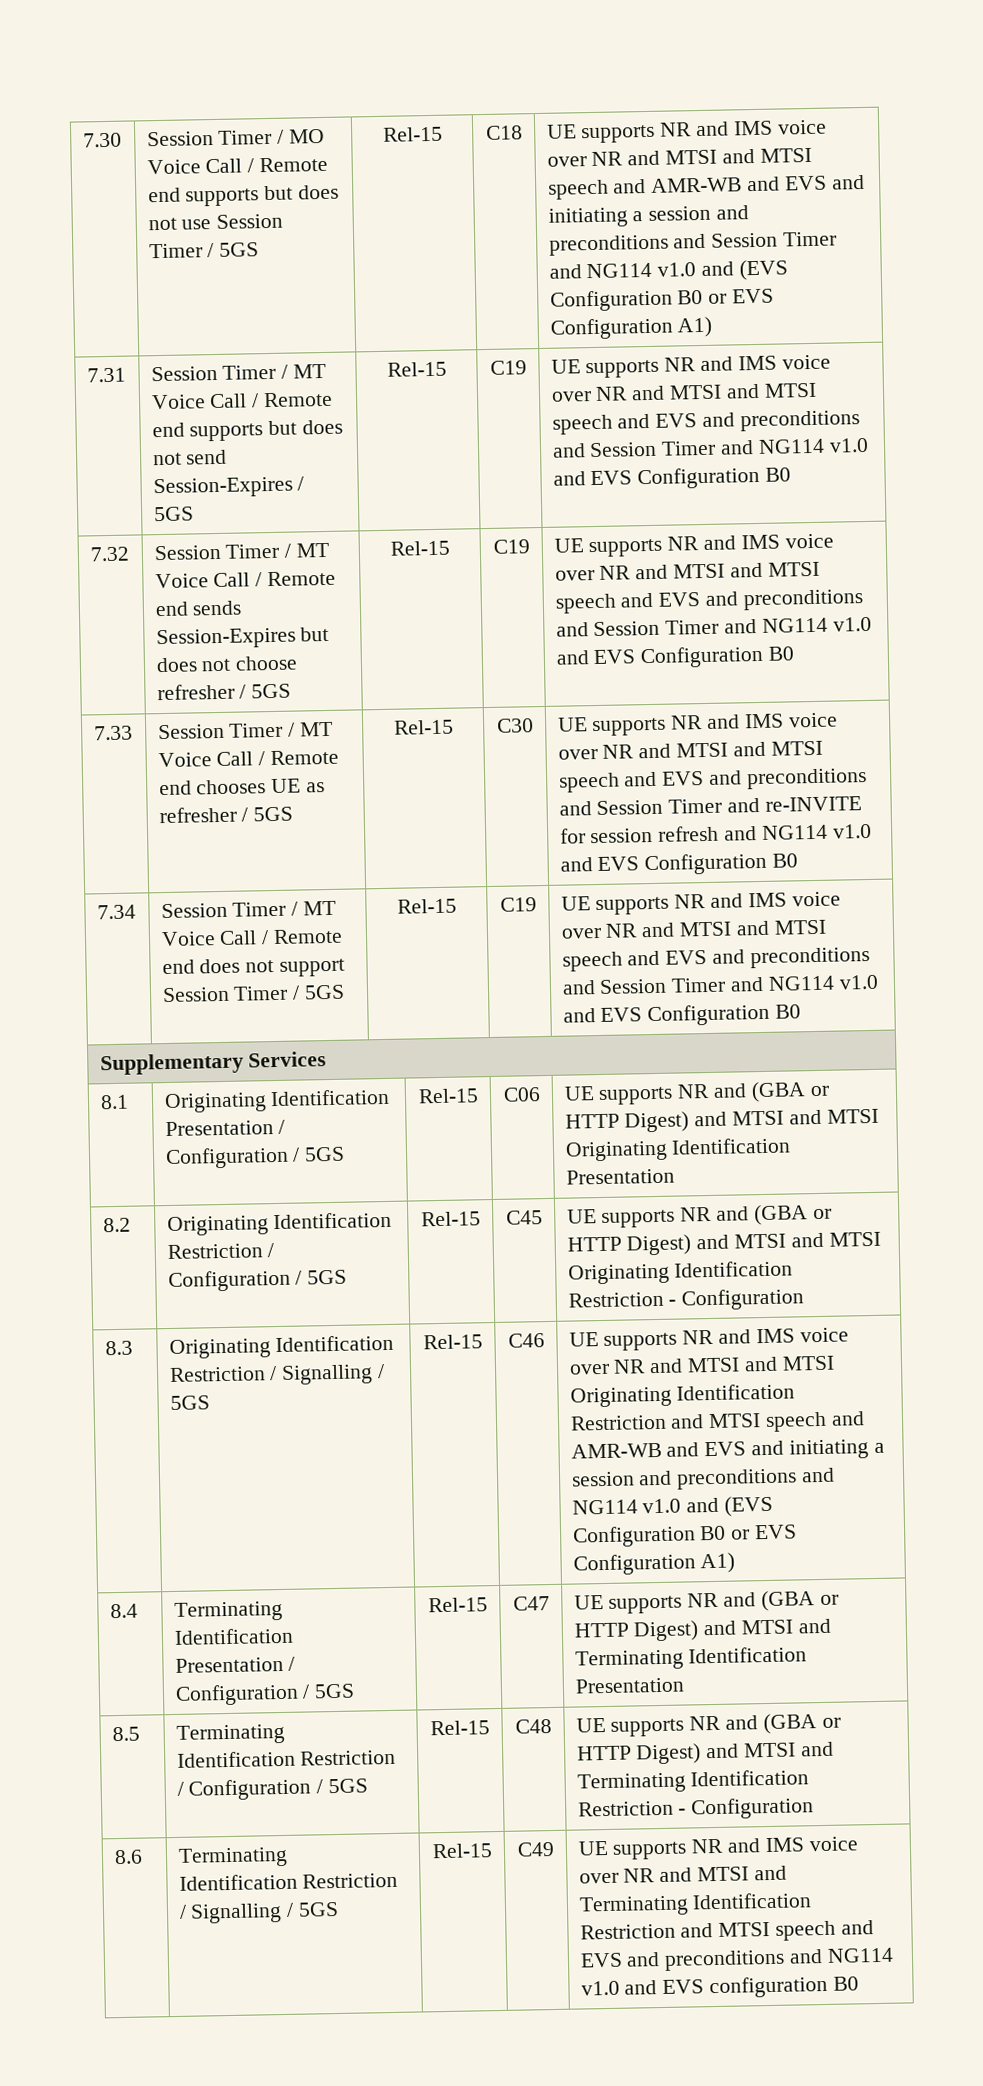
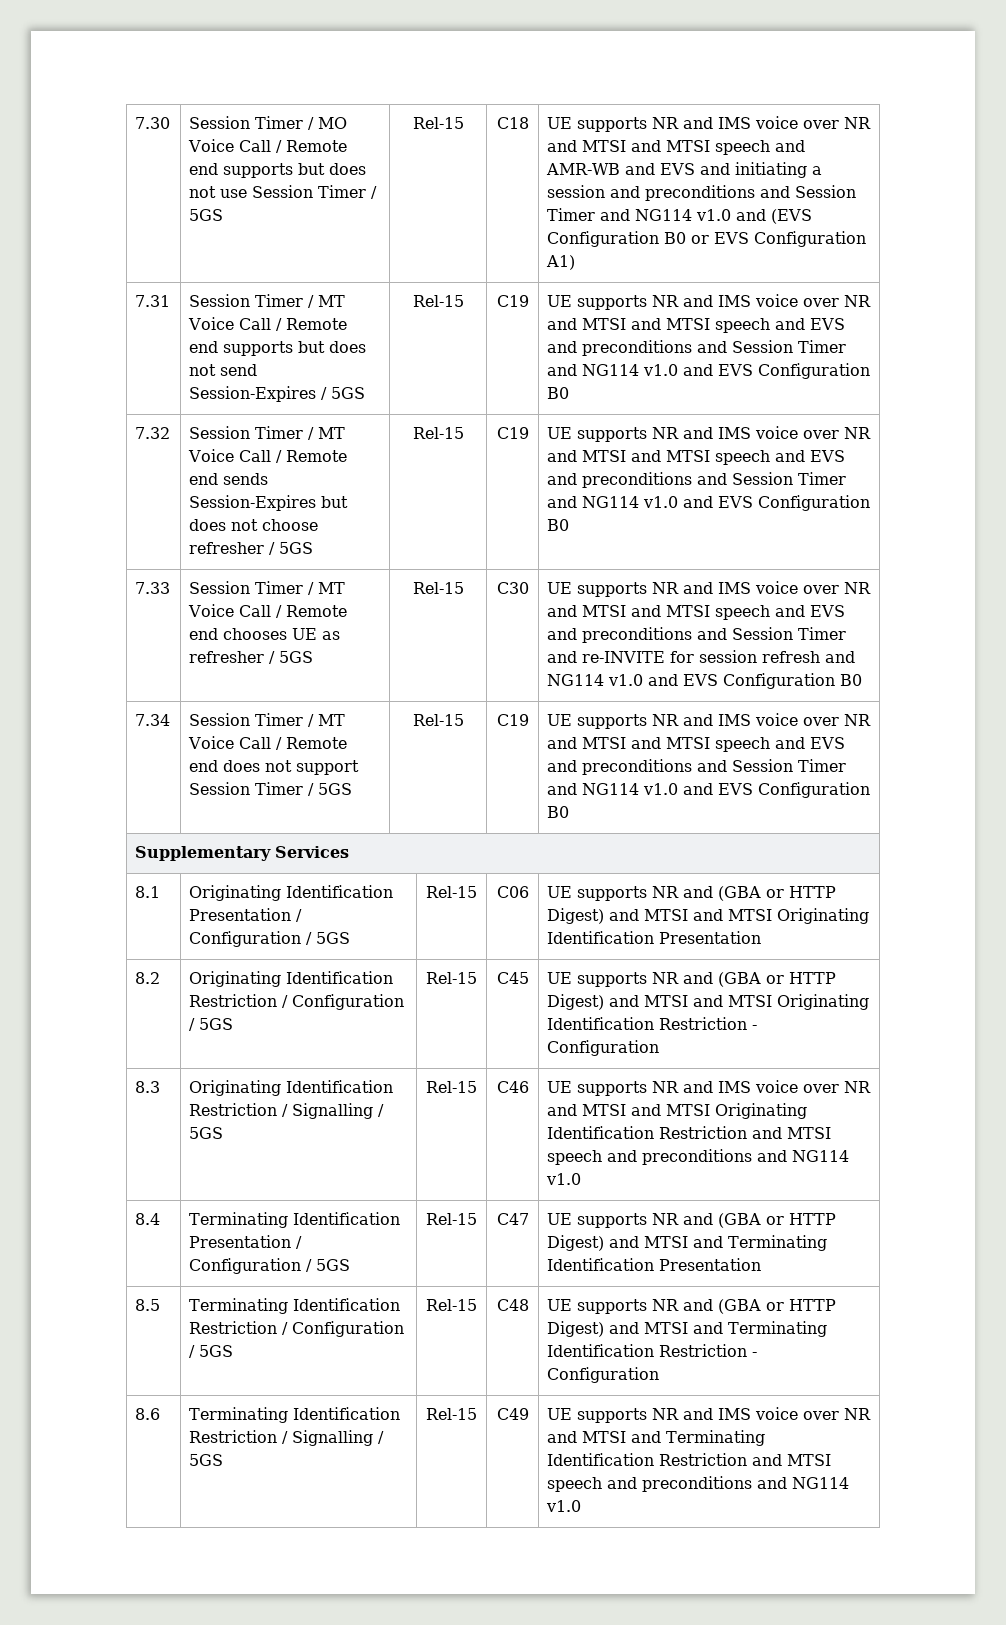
[570,1439,885,1460] [570,1467,836,1490] [571,1495,774,1517] [571,1524,798,1548] [572,1552,736,1576] AMR-WB and EVS and initiating a session and preconditions and NG114 v1.0 and (EVS Configuration B0 or EVS Configuration A1) -> [642,1149,850,1165] [546,1173,582,1185] preconditions and NG114 v1.0
[579,1947,894,1971] [580,1975,859,1999] EVS and preconditions and NG114 v1.0 and EVS configuration B0 -> [642,1476,850,1492] [546,1500,582,1512] preconditions and NG114 v1.0

